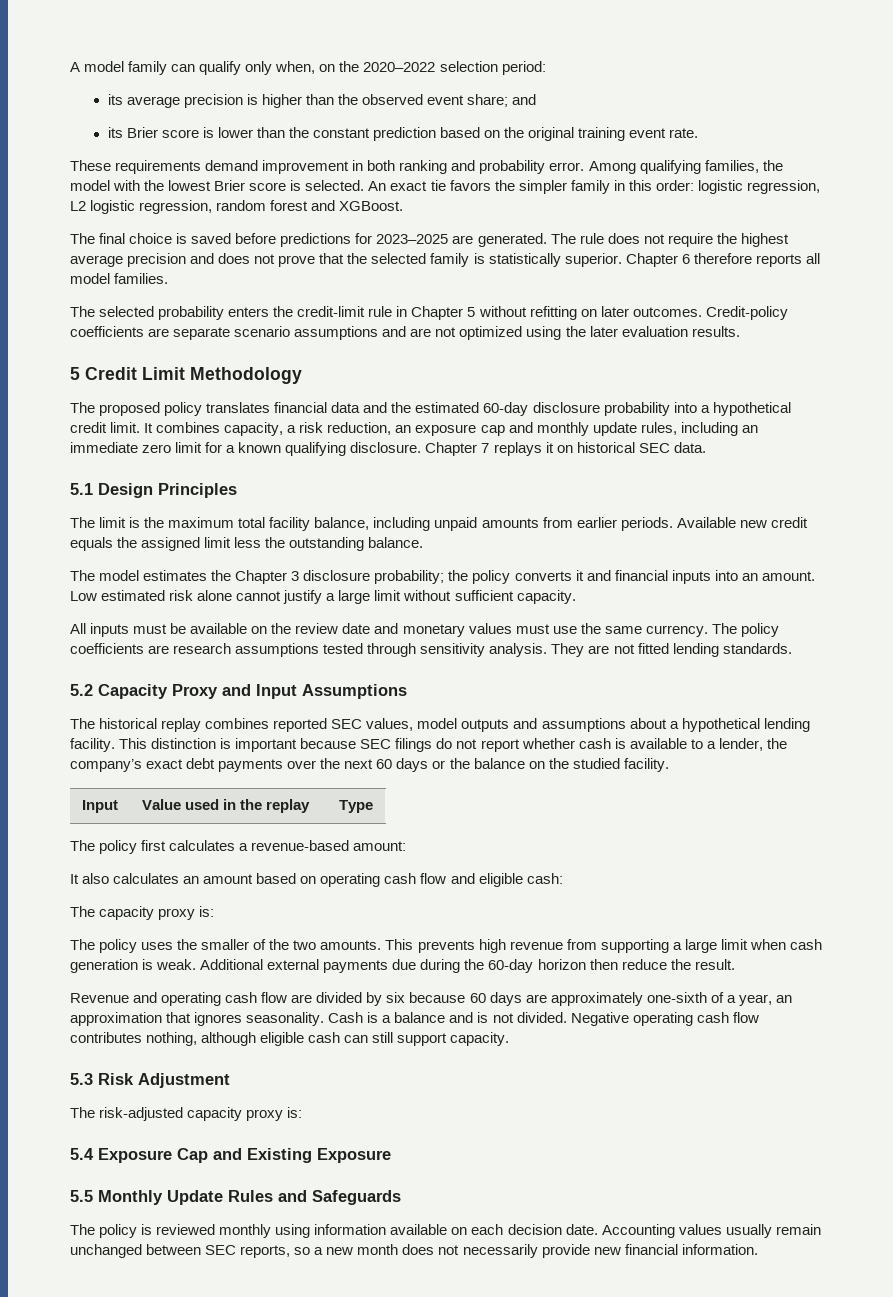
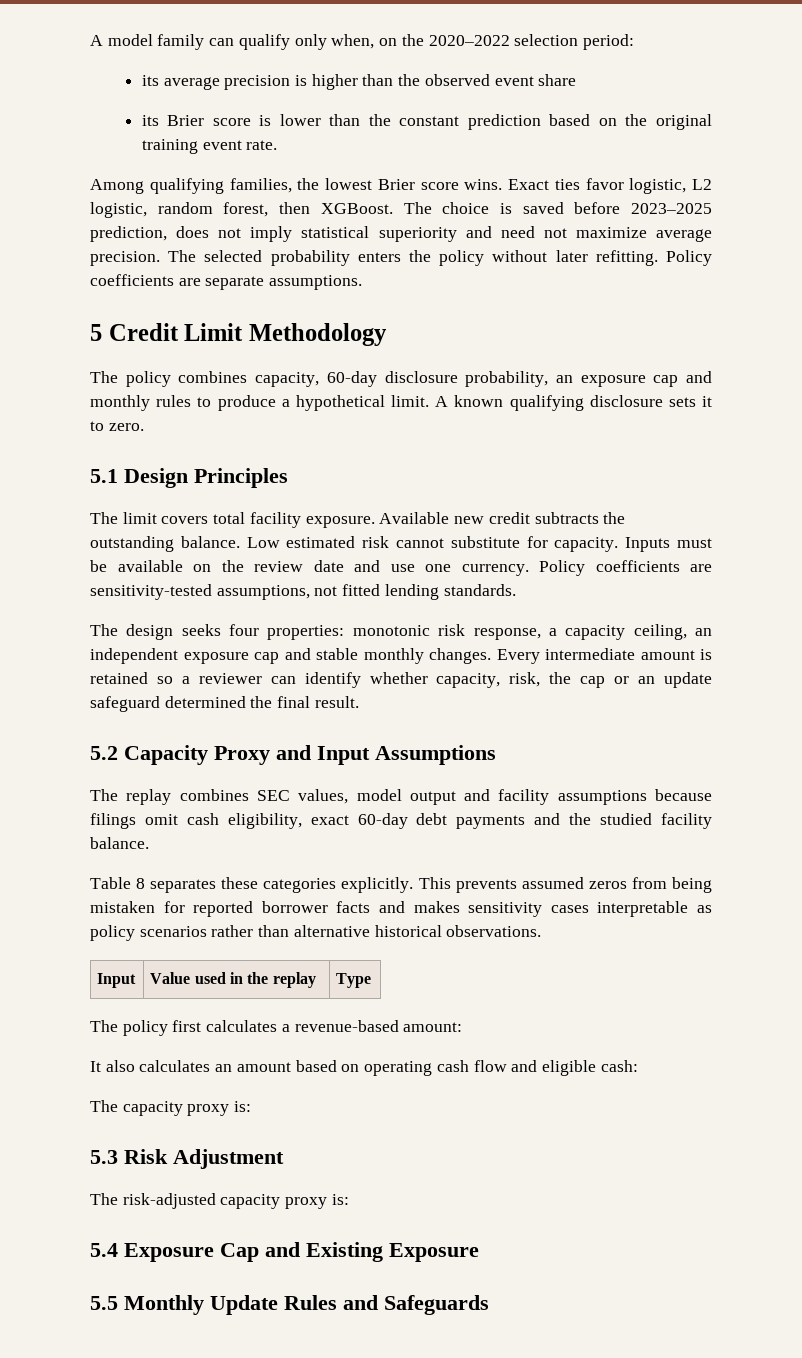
[466,94,537,107] share; and -> [538,74,577,86] share
[70,160,783,174] [70,180,820,194] [70,200,336,214] These requirements demand improvement in both ranking and probability error. Among qualifying families, the model with the lowest Brier score is selected. An exact tie favors the simpler family in this order: logistic regression, L2 logistic regression, random forest and -> [90,178,712,194] [90,202,311,218] Among qualifying families, the lowest Brier score wins. Exact ties favor logistic, L2 logistic, random forest, then
[70,233,126,244] // The final -> [403,202,432,214] The
[280,233,789,247] [70,253,820,267] [70,273,169,284] predictions for 2023–2025 are generated. The rule does not require the highest average precision and does not prove that the selected family is statistically superior. Chapter 6 therefore reports all model families. // -> [631,203,712,214] [90,226,713,242] [90,251,160,266] 2023–2025 prediction, does not imply statistical superiority and need not maximize average precision.
[297,306,788,320] [70,326,740,340] credit-limit rule in Chapter 5 without refitting on later outcomes. Credit-policy coefficients are separate scenario assumptions and are not optimized using the later evaluation results. -> [439,250,712,266] [90,274,363,290] policy without later refitting. Policy coefficients are separate assumptions.
[99,402,791,416] [70,422,392,436] proposed policy translates financial data and the estimated 60-day disclosure probability into a hypothetical credit limit. It combines capacity, a risk reduction, -> [125,371,549,387] policy combines capacity, 60-day disclosure probability,
[592,422,758,436] [70,442,706,456] update rules, including an immediate zero limit for a known qualifying disclosure. Chapter 7 replays it on historical SEC data. -> [156,395,712,411] [90,421,144,431] rules to produce a hypothetical limit. A known qualifying disclosure sets it to zero.
[129,517,808,531] [70,537,424,551] [70,570,815,584] [70,590,576,604] [70,623,130,637] is the maximum total facility balance, including unpaid amounts from earlier periods. Available new credit equals the assigned limit less the outstanding balance. // The model estimates the Chapter 3 disclosure probability; the policy converts it and financial inputs into an amount. Low estimated risk alone cannot justify a large limit without sufficient capacity. // All inputs -> [161,512,626,528] [90,536,671,552] covers total facility exposure. Available new credit subtracts the outstanding balance. Low estimated risk cannot substitute for capacity. Inputs
[402,623,779,637] [70,643,792,657] monetary values must use the same currency. The policy coefficients are research assumptions tested through sensitivity analysis. They are not fitted lending standards. -> [390,560,712,576] [90,584,516,600] [90,624,712,640] [90,648,712,664] [90,672,712,688] [90,696,359,712] use one currency. Policy coefficients are sensitivity-tested assumptions, not fitted lending standards. // The design seeks four properties: monotonic risk response, a capacity ceiling, an independent exposure cap and stable monthly changes. Every intermediate amount is retained so a reviewer can identify whether capacity, risk, the cap or an update safeguard determined the final result.
[99,718,158,729] historical -> (118, 795) none
[273,718,328,732] reported -> (249, 795) none
[461,718,810,732] [70,738,787,752] [70,758,669,772] outputs and assumptions about a hypothetical lending facility. This distinction is important because SEC filings do not report whether cash is available to a lender, the company’s exact debt payments over the next 60 days or the balance on the studied facility. -> [409,789,712,805] [90,813,712,829] [90,837,149,849] [90,877,712,893] [90,901,713,917] [90,925,542,941] output and facility assumptions because filings omit cash eligibility, exact 60-day debt payments and the studied facility balance. // Table 8 separates these categories explicitly. This prevents assumed zeros from being mistaken for reported borrower facts and makes sensitivity cases interpretable as policy scenarios rather than alternative historical observations.
[70,939,822,953] [70,959,735,973] [70,992,792,1006] [70,1012,759,1026] [70,1032,510,1046] // The policy uses the smaller of the two amounts. This prevents high revenue from supporting a large limit when cash generation is weak. Additional external payments due during the 60-day horizon then reduce the result. // Revenue and operating cash flow are divided by six because 60 days are approximately one-sixth of a year, an approximation that ignores seasonality. Cash is a balance and is not divided. Negative operating cash flow contributes nothing, although eligible cash can still support capacity. -> (252, 1106) none
[70,1224,821,1238] [70,1244,758,1258] // The policy is reviewed monthly using information available on each decision date. Accounting values usually remain unchanged between SEC reports, so a new month does not necessarily provide new financial information. -> (489, 1305) none

